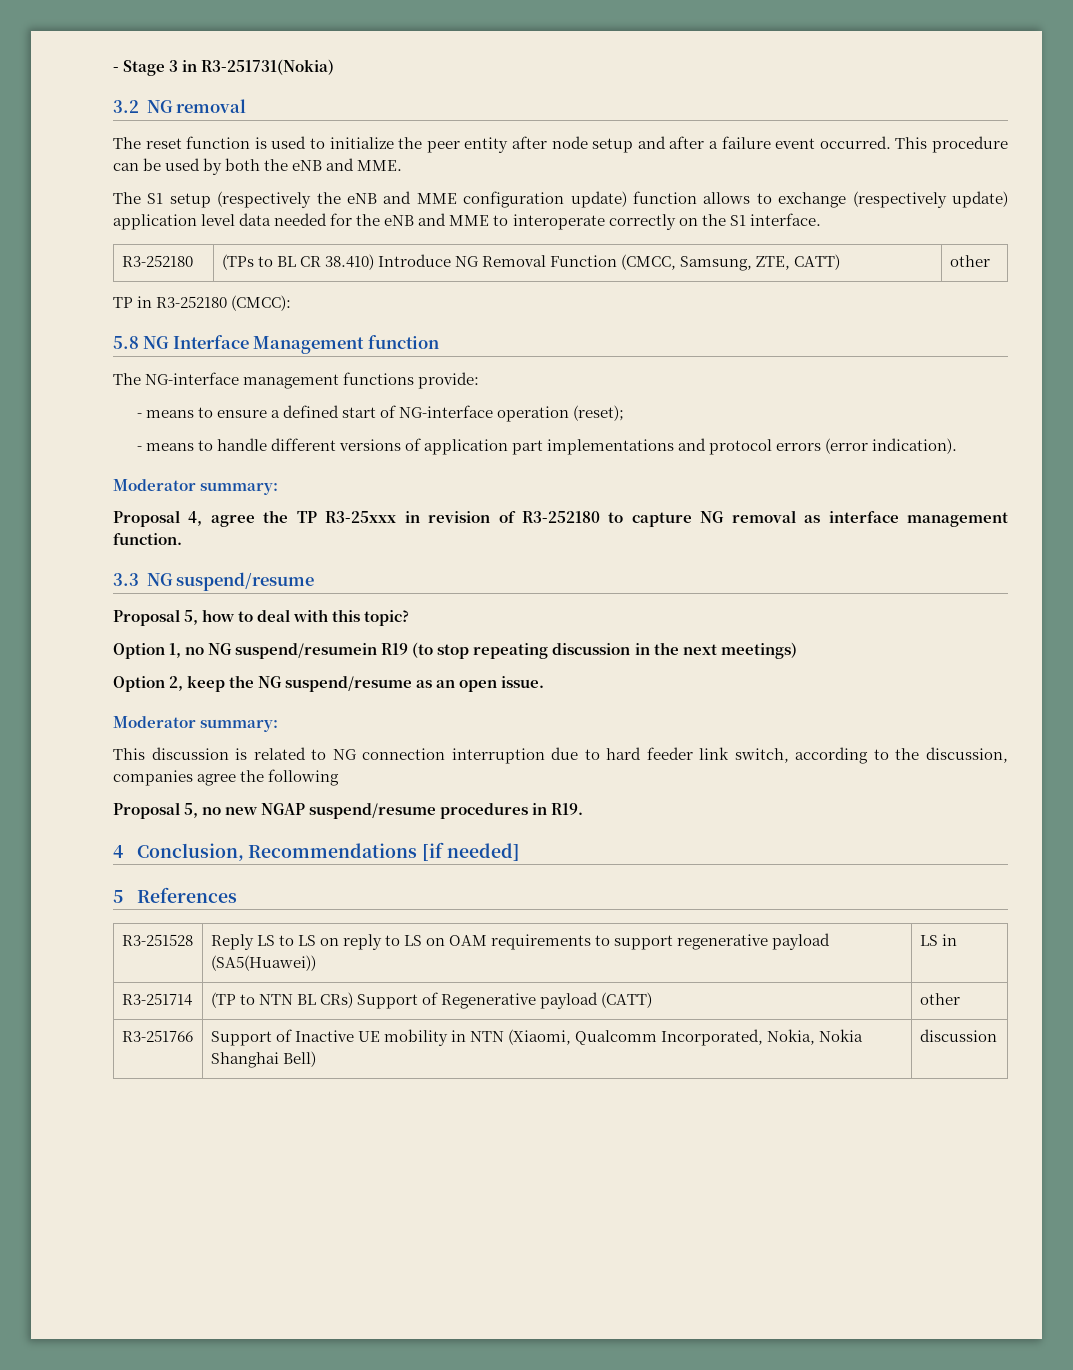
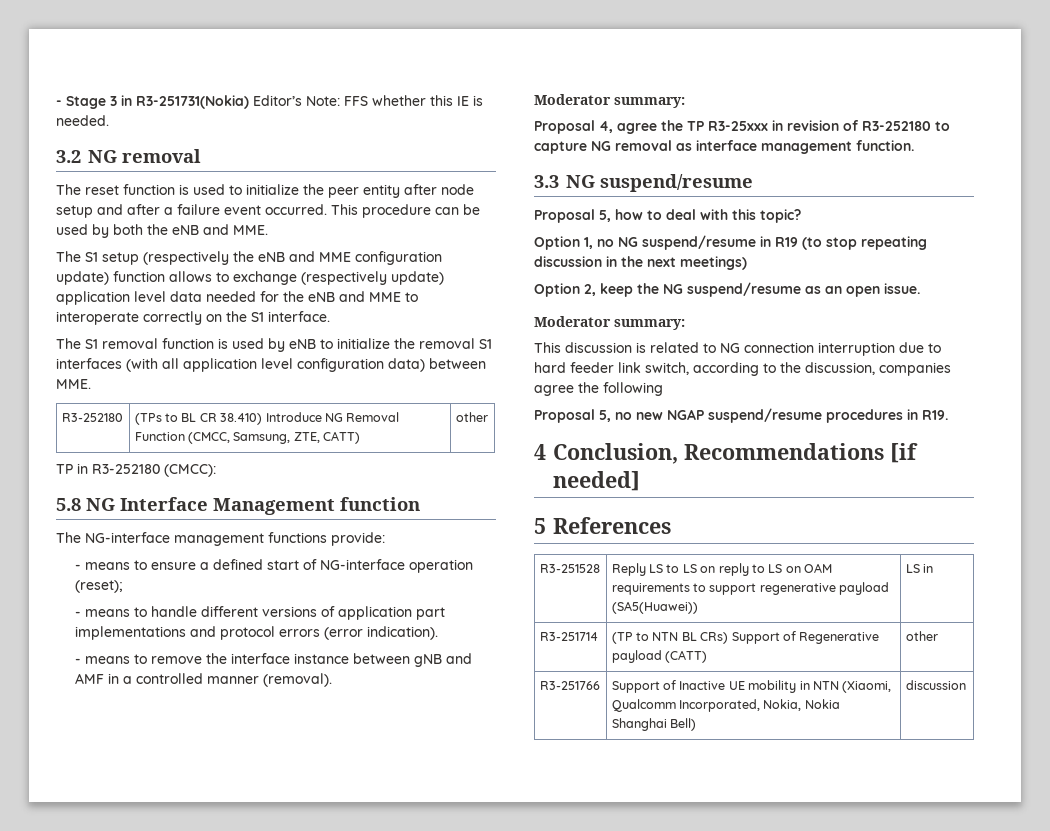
(335, 67) none -> [253,95,483,106] [56,115,109,126] Editor’s Note: FFS whether this IE is needed.
(821, 219) none -> [56,338,492,352] [56,358,486,372] [56,379,91,389] // The S1 removal function is used by eNB to initialize the removal S1 interfaces (with all application level configuration data) between MME.
(958, 446) none -> [74,653,472,667] [74,673,332,687] // - means to remove the interface instance between gNB and AMF in a controlled manner (removal).
[235,643,378,659] suspend/resumein -> [642,235,771,250] suspend/resume in

